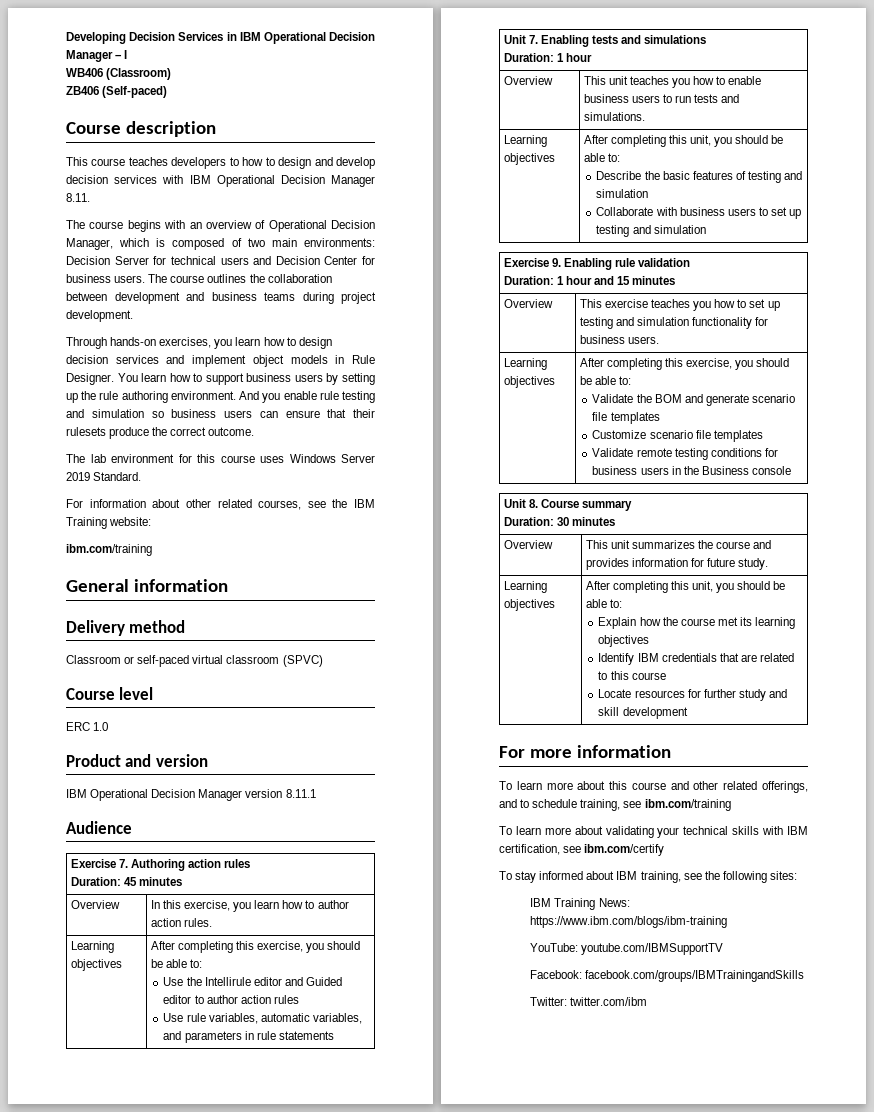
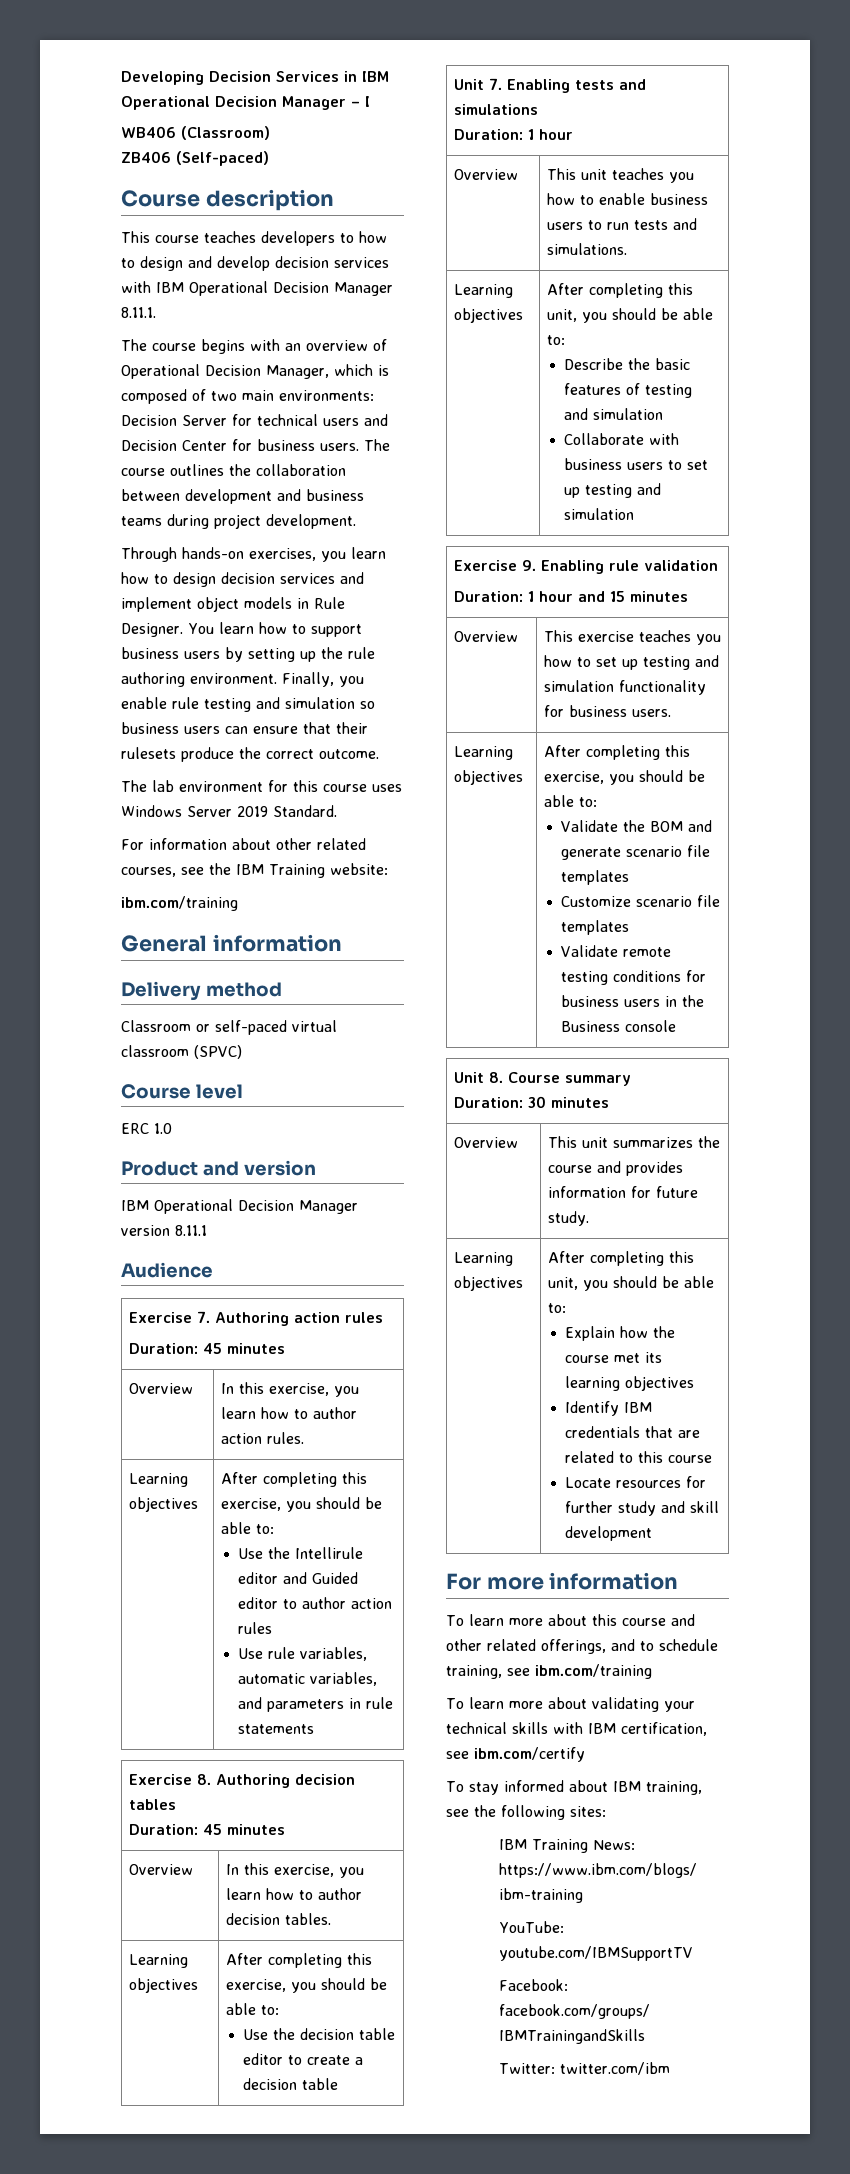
[66,193,90,202] 8.11. -> [121,307,156,318] 8.11.1.
[239,391,260,400] And -> [282,672,334,687] Finally,
(334, 1035) none -> [128,1774,355,1788] [128,1799,176,1810] [128,1824,285,1835] [128,1864,193,1875] [225,1863,364,1878] [225,1888,362,1900] [225,1913,331,1925] [128,1954,188,1968] [128,1978,198,1993] [225,1953,372,1968] [225,1978,387,1993] [225,2003,279,2015] [243,2028,396,2040] [243,2053,364,2065] [243,2078,339,2090] // Exercise 8. Authoring decision tables // Duration: 45 minutes // Overview | In this exercise, you learn how to author decision tables. // Learning objectives | After completing this exercise, you should be able to: // Use the decision table editor to create a decision table

